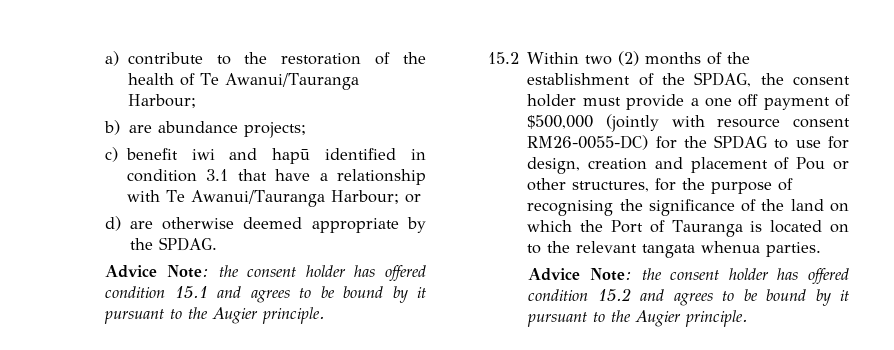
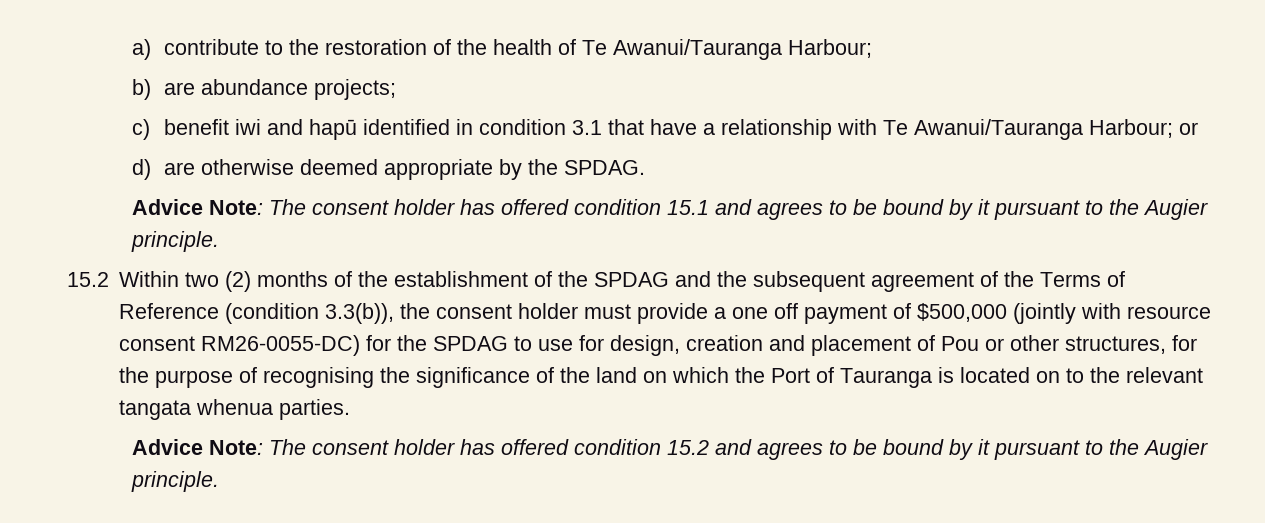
[218,265,239,277] the -> [268,199,306,215] The
[694,72,752,87] SPDAG, -> [594,271,1126,292] [119,303,395,324] SPDAG and the subsequent agreement of the Terms of Reference (condition 3.3(b)),
[641,268,662,280] the -> [268,439,306,455] The

